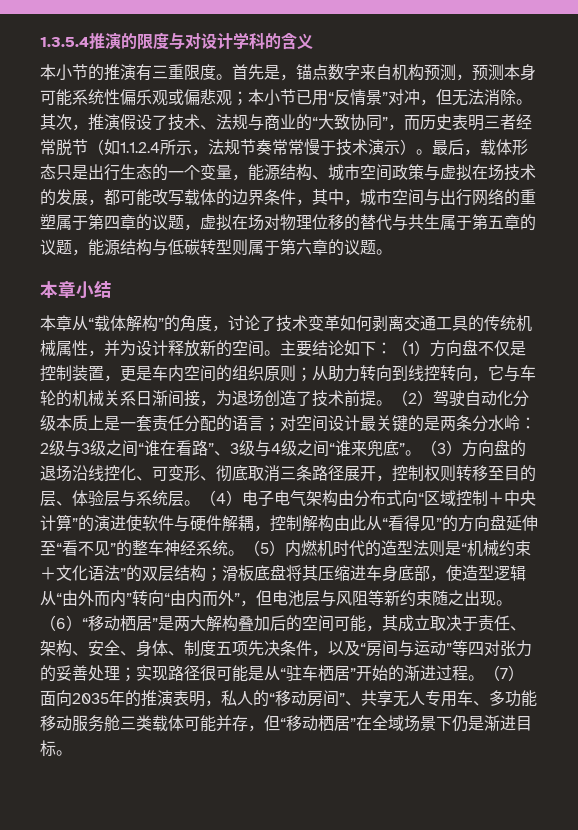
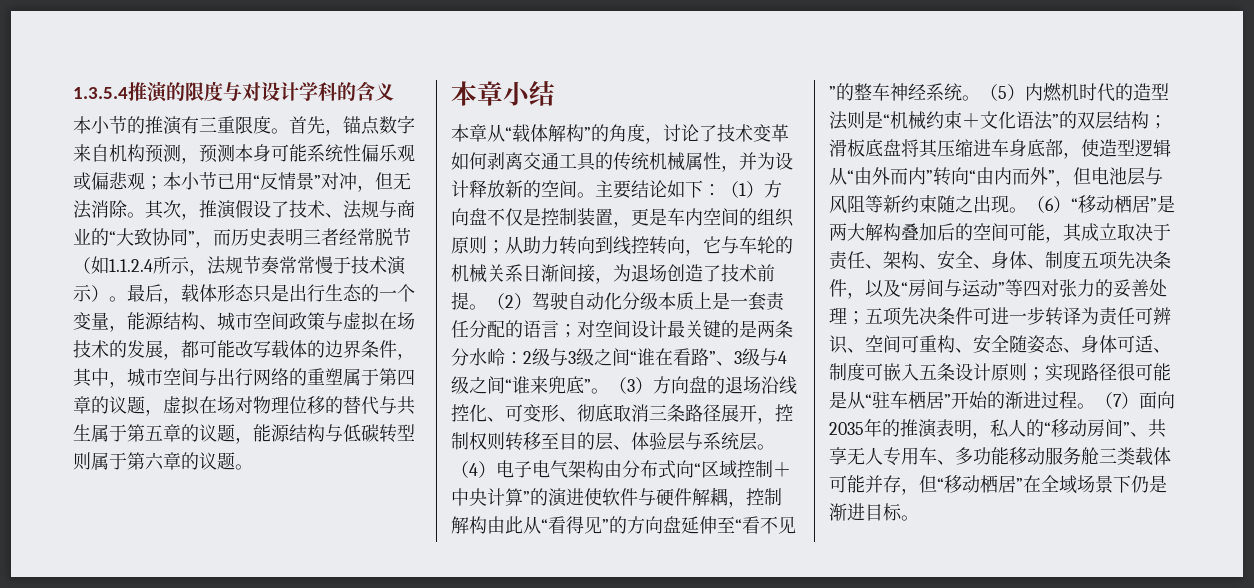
[264,65,280,80] 是 -> (325, 125) none
(136, 674) none -> [865,307,1171,326] [829,334,1171,354] [829,363,1045,381] 五项先决条件可进一步转译为责任可辨识、空间可重构、安全随姿态、身体可适、制度可嵌入五条设计原则；

